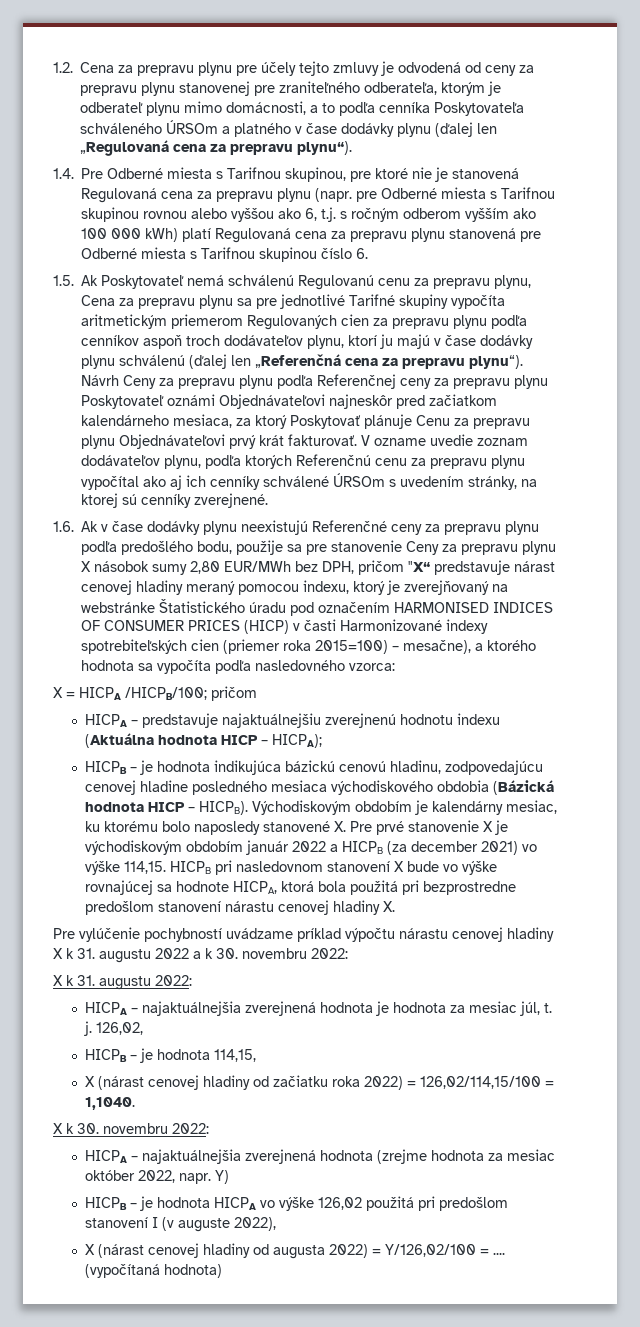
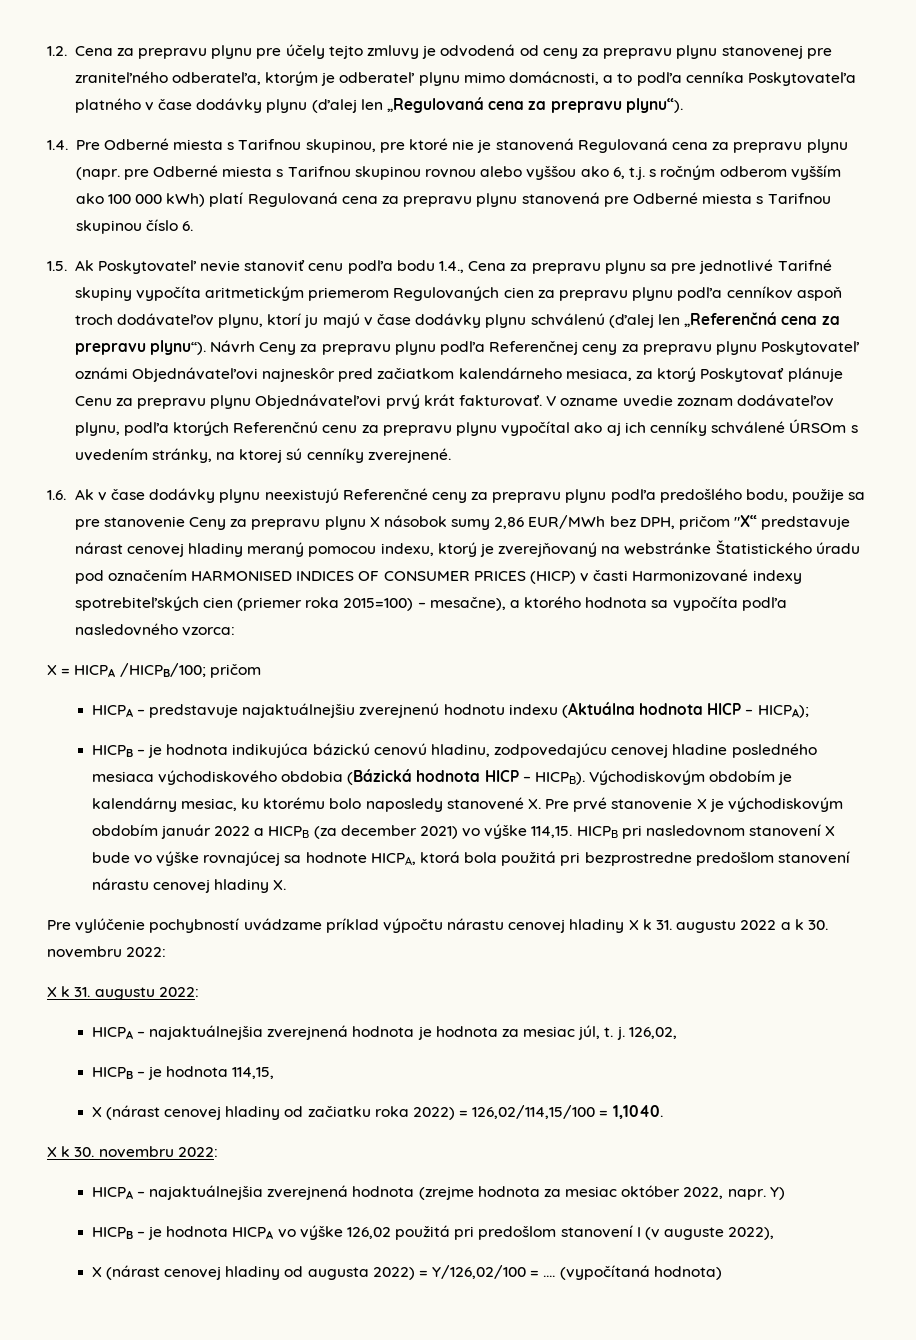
[80,120,231,134] schváleného ÚRSOm a -> (856, 79) none
[187,275,532,290] nemá schválenú Regulovanú cenu za prepravu plynu, -> [200,260,465,274] nevie stanoviť cenu podľa bodu 1.4.,
[190,561,221,574] 2,80 -> [494,517,525,529] 2,86

